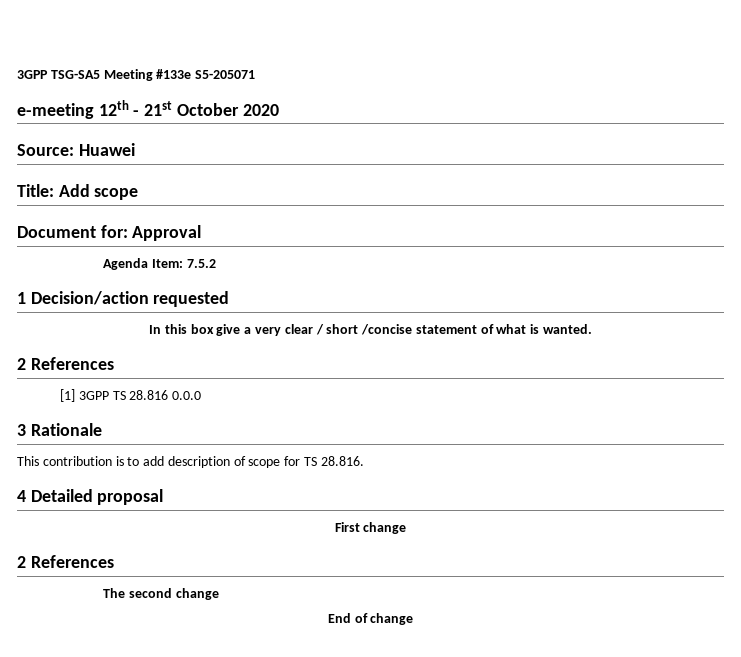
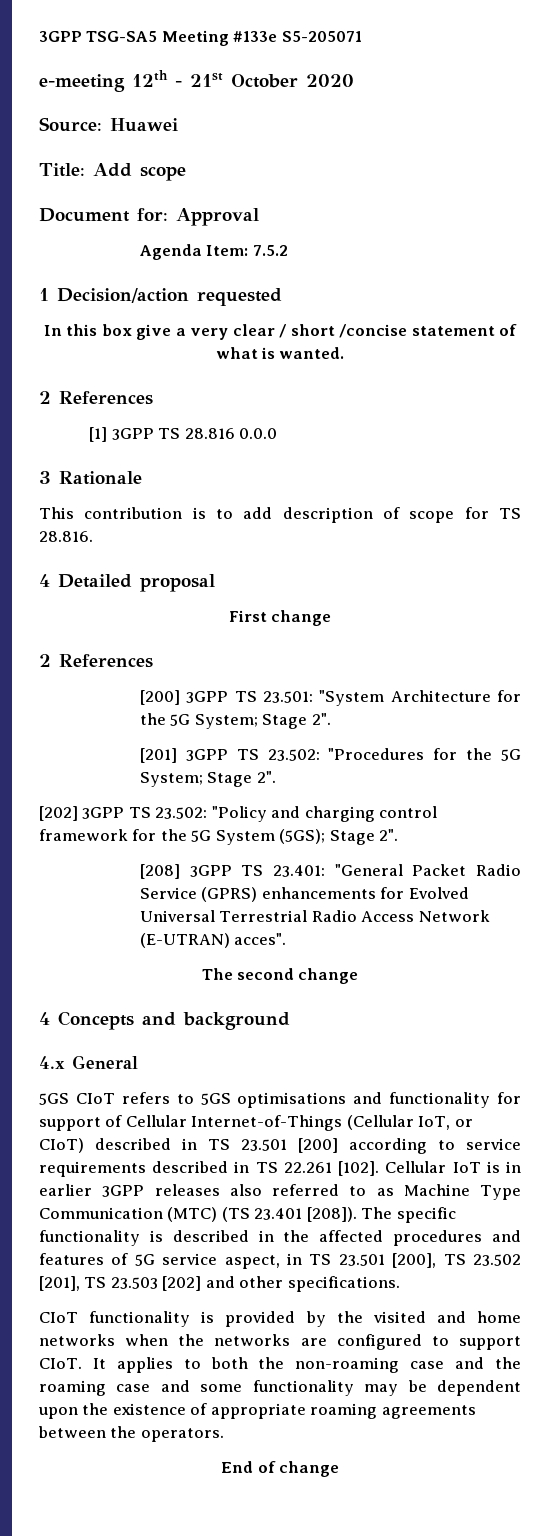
[103,588,219,600] The second change -> [139,690,521,706] [139,713,331,729] [139,748,522,763] [139,771,276,787] [39,806,438,822] [39,829,399,845] [139,864,521,879] [139,887,469,902] [139,910,490,922] [139,933,287,948] [201,968,359,984] [39,1011,290,1030] [39,1055,138,1069] [39,1092,521,1108] [39,1115,473,1131] [39,1138,521,1154] [39,1161,521,1177] [39,1184,522,1200] [39,1207,456,1223] [39,1230,521,1246] [39,1253,521,1269] [39,1276,400,1292] [39,1311,521,1327] [39,1334,521,1350] [39,1357,521,1373] [39,1380,521,1396] [38,1403,476,1419] [38,1426,224,1442] [200] 3GPP TS 23.501: "System Architecture for the 5G System; Stage 2". // [201] 3GPP TS 23.502: "Procedures for the 5G System; Stage 2". // [202] 3GPP TS 23.502: "Policy and charging control framework for the 5G System (5GS); Stage 2". // [208] 3GPP TS 23.401: "General Packet Radio Service (GPRS) enhancements for Evolved Universal Terrestrial Radio Access Network (E-UTRAN) acces". // The second change // 4 Concepts and background // 4.x General // 5GS CIoT refers to 5GS optimisations and functionality for support of Cellular Internet-of-Things (Cellular IoT, or CIoT) described in TS 23.501 [200] according to service requirements described in TS 22.261 [102]. Cellular IoT is in earlier 3GPP releases also referred to as Machine Type Communication (MTC) (TS 23.401 [208]). The specific functionality is described in the affected procedures and features of 5G service aspect, in TS 23.501 [200], TS 23.502 [201], TS 23.503 [202] and other specifications. // CIoT functionality is provided by the visited and home networks when the networks are configured to support CIoT. It applies to both the non-roaming case and the roaming case and some functionality may be dependent upon the existence of appropriate roaming agreements between the operators.

